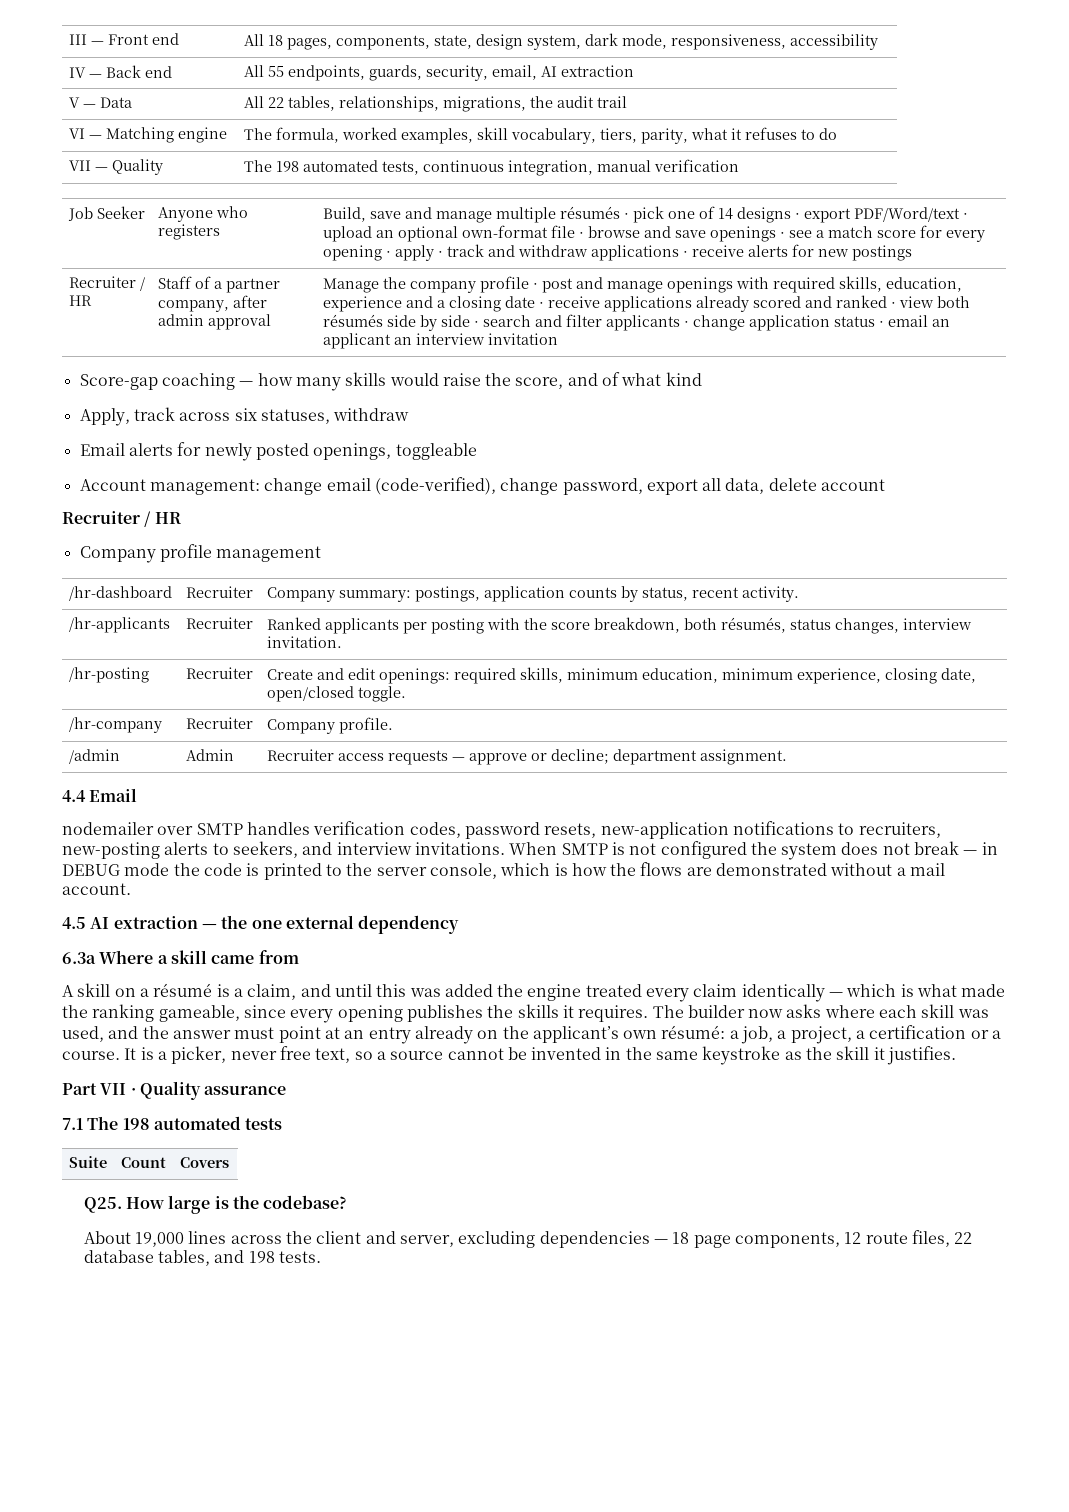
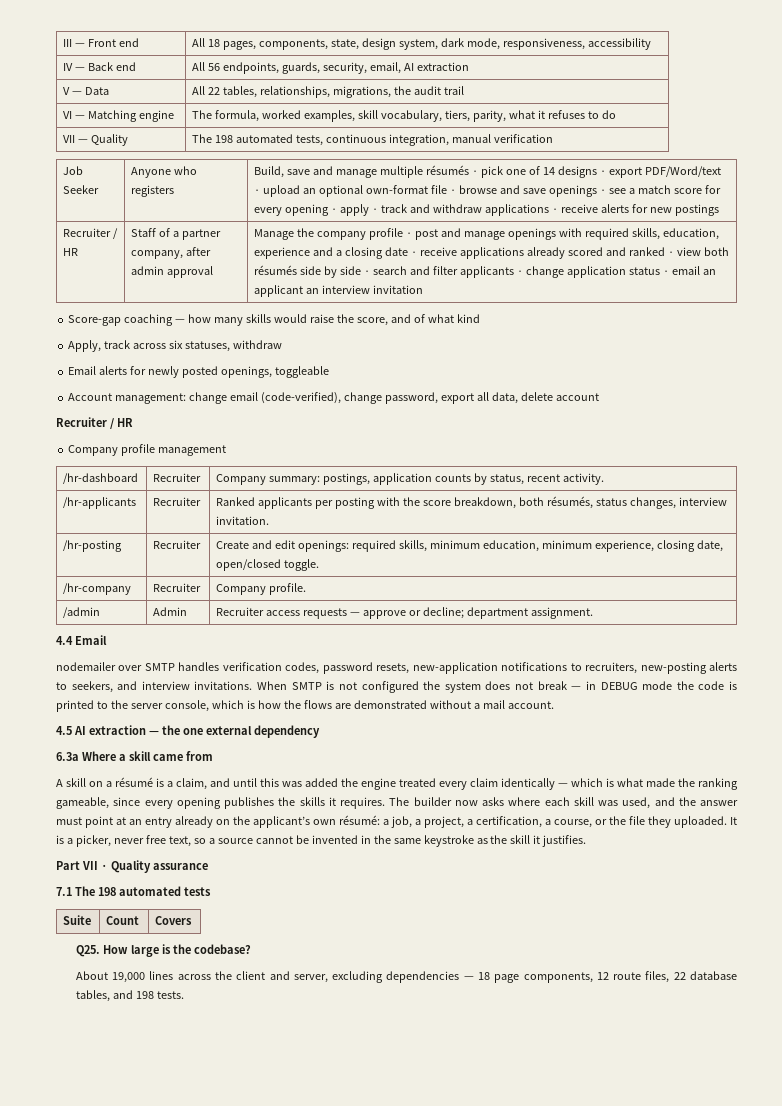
[267,66,284,77] 55 -> [208,63,221,71] 56
[869,1025,1002,1039] [62,1051,120,1060] certification or a course. -> [476,816,727,828] certification, a course, or the file they uploaded.

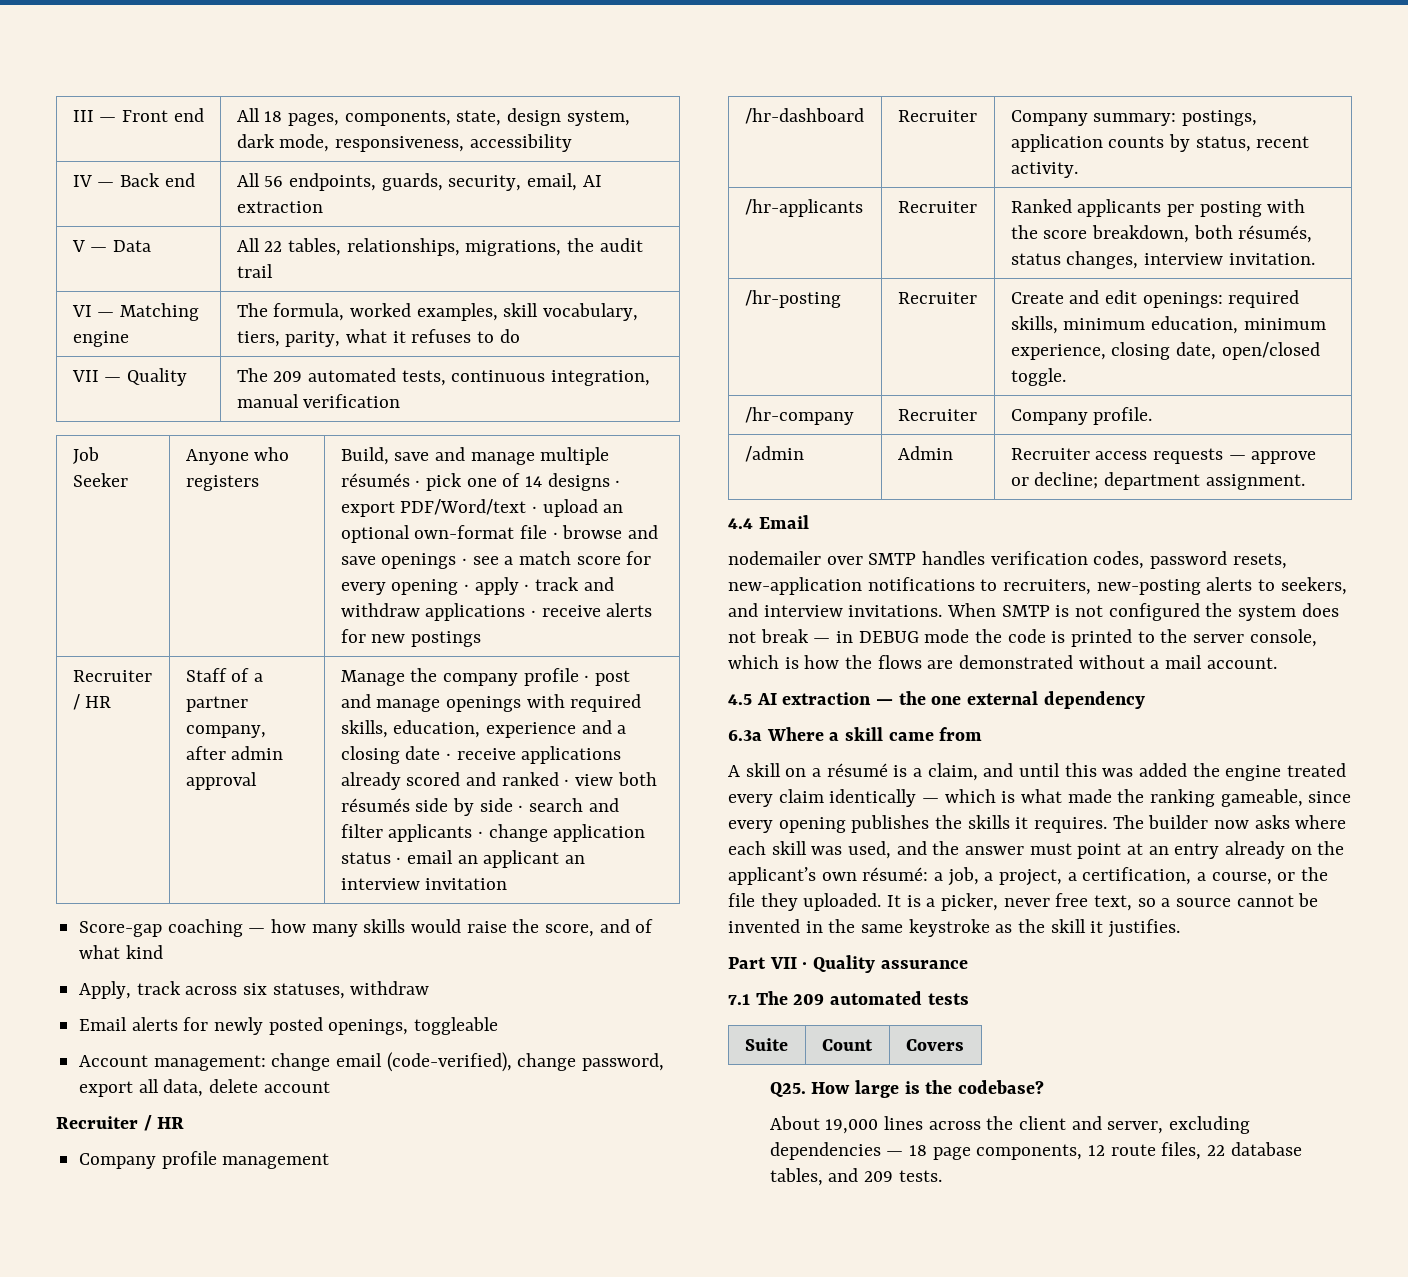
[215,135,234,143] 198 -> [273,371,303,382] 209
[97,887,116,896] 198 -> [793,994,825,1005] 209
[135,991,154,999] 198 -> [863,1171,893,1182] 209

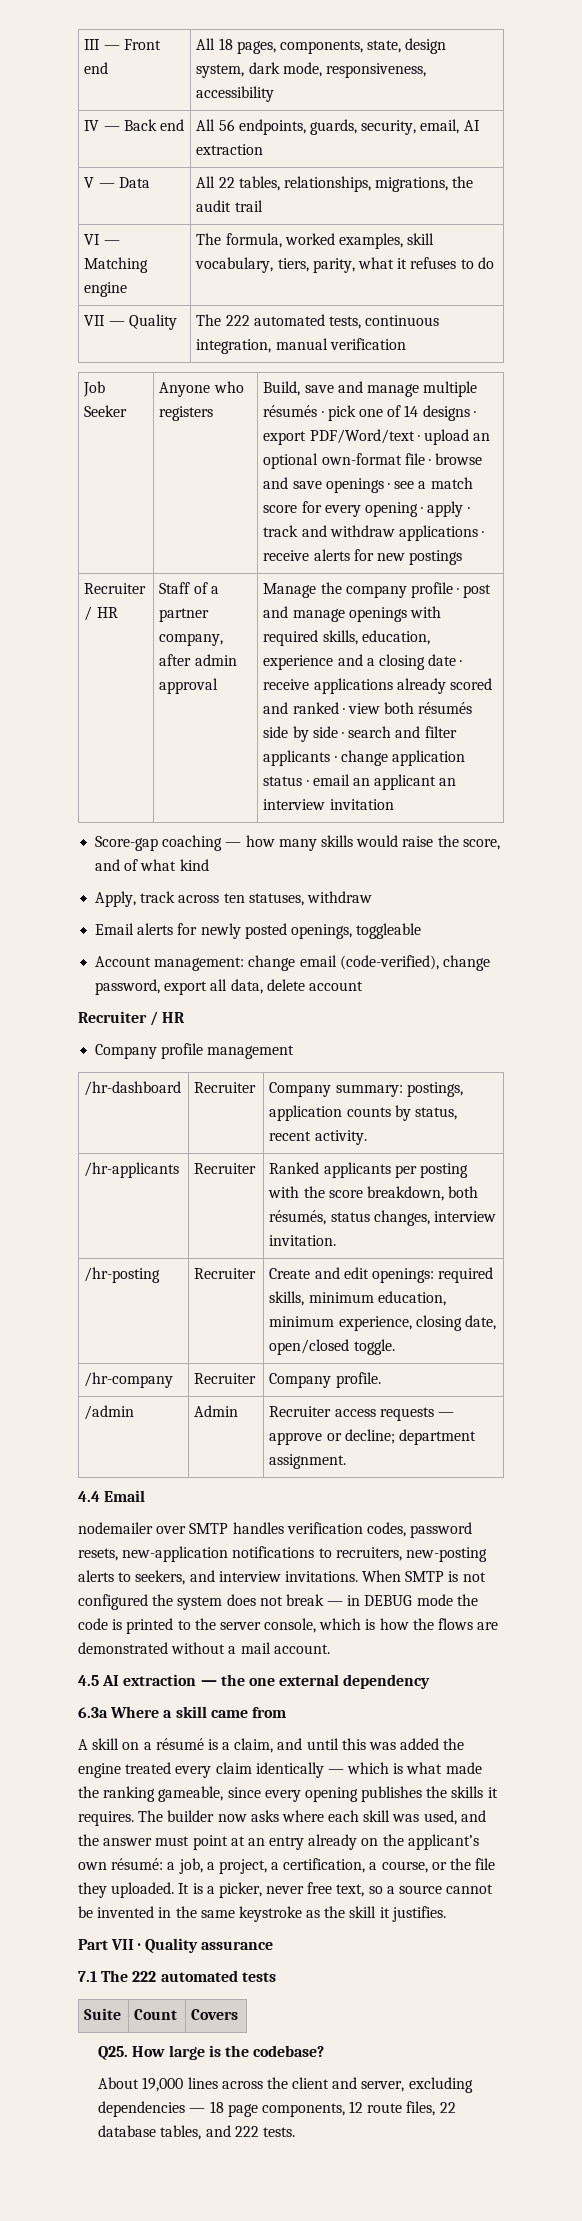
[273,371,303,382] 209 -> [225,315,250,326] 222
[243,983,268,995] six -> [223,893,245,903] ten
[793,994,825,1005] 209 -> [132,1971,157,1982] 222
[863,1171,893,1182] 209 -> [234,2126,259,2137] 222

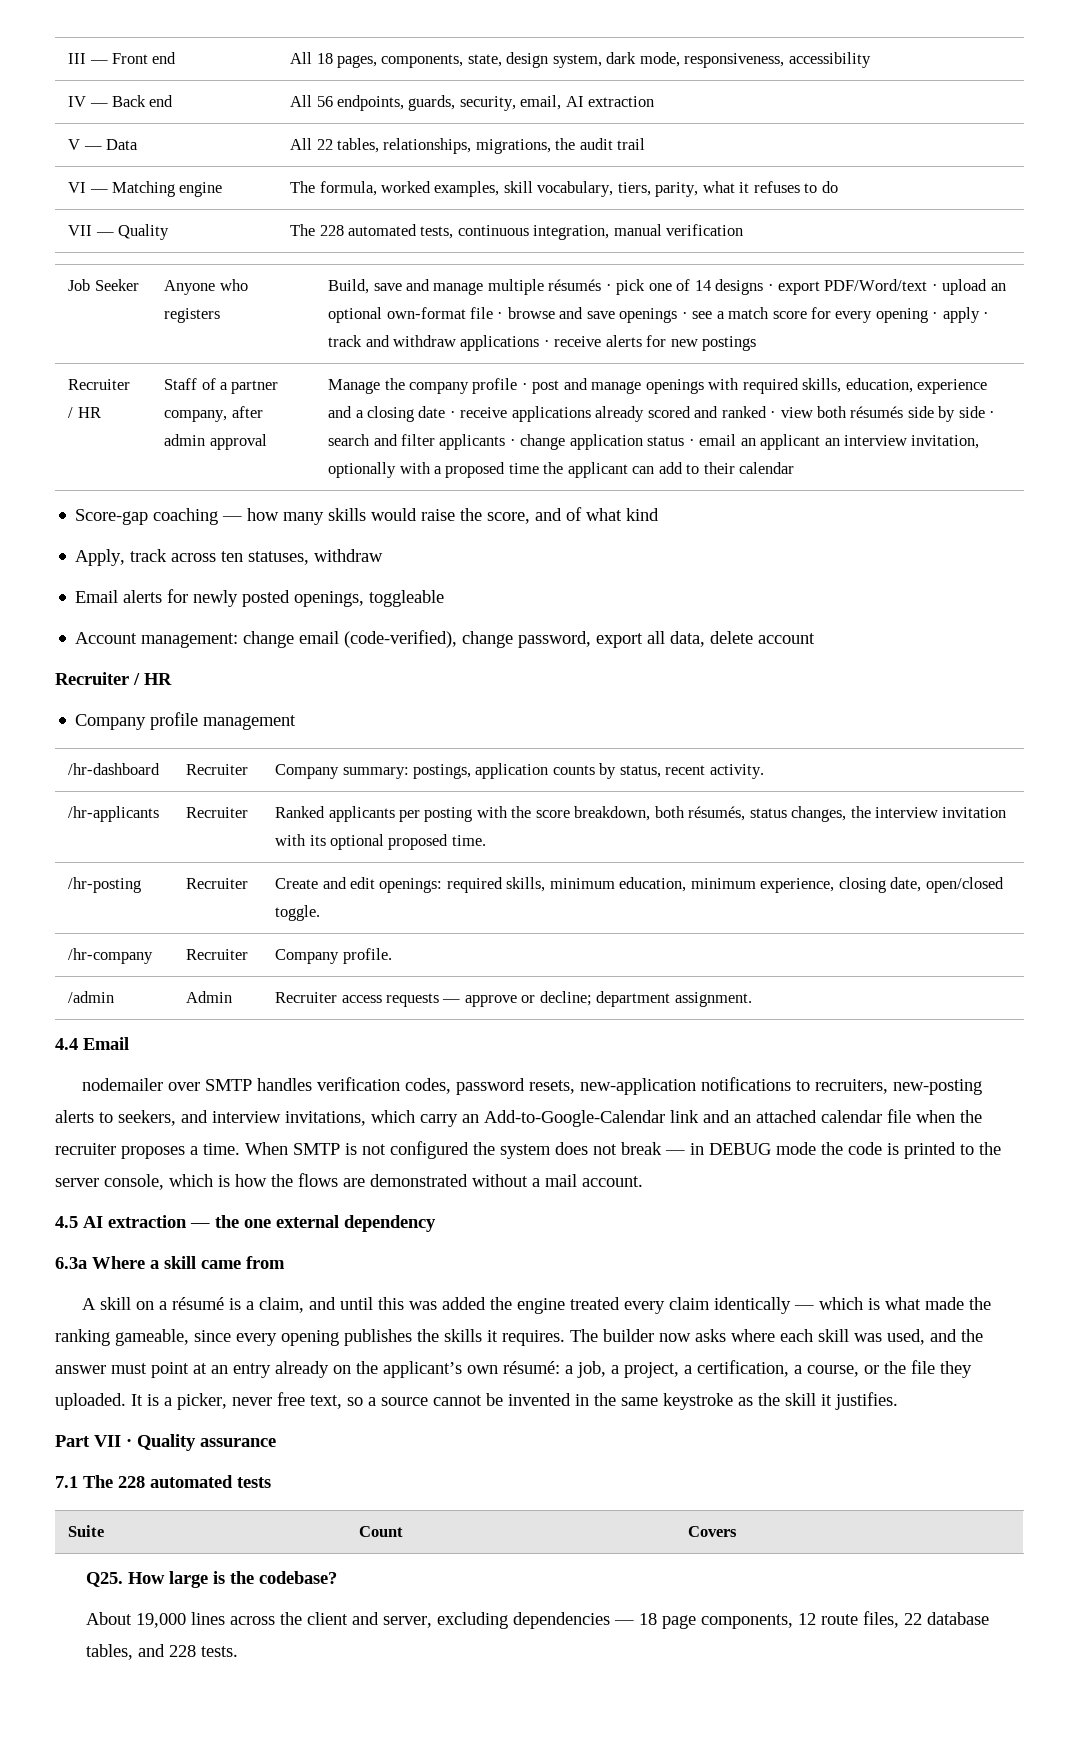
[225,315,250,326] 222 -> [319,225,344,236] 228
[329,799,394,810] invitation -> [911,435,980,449] [328,462,795,478] invitation, optionally with a proposed time the applicant can add to their calendar
[434,1211,497,1222] [269,1235,337,1246] interview invitation. -> [850,806,1007,818] [275,834,486,850] the interview invitation with its optional proposed time.
[284,1571,358,1582] invitations. -> [285,1109,982,1127] [55,1143,240,1159] invitations, which carry an Add-to-Google-Calendar link and an attached calendar file when the recruiter proposes a time.
[132,1971,157,1982] 222 -> [118,1476,145,1488] 228
[234,2126,259,2137] 222 -> [168,1645,196,1657] 228

